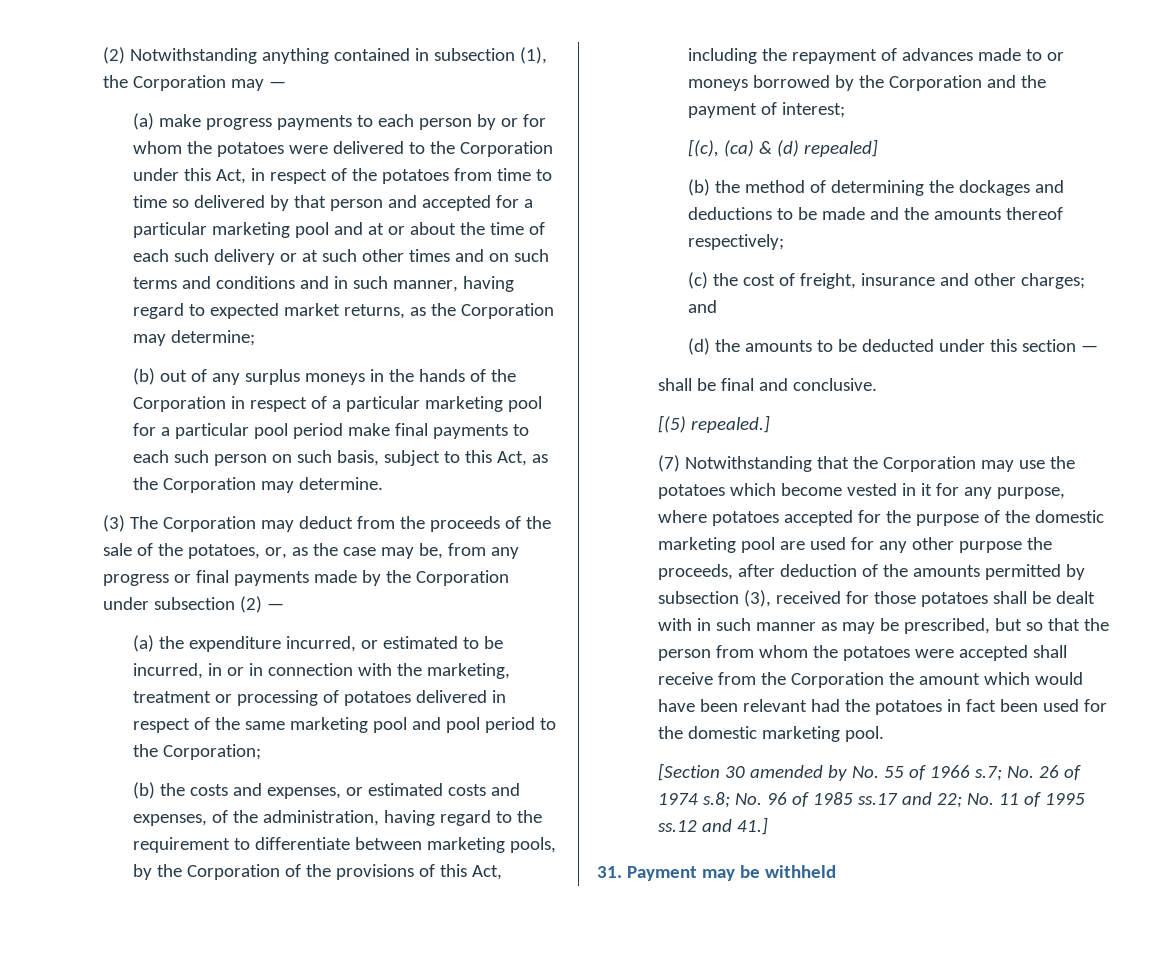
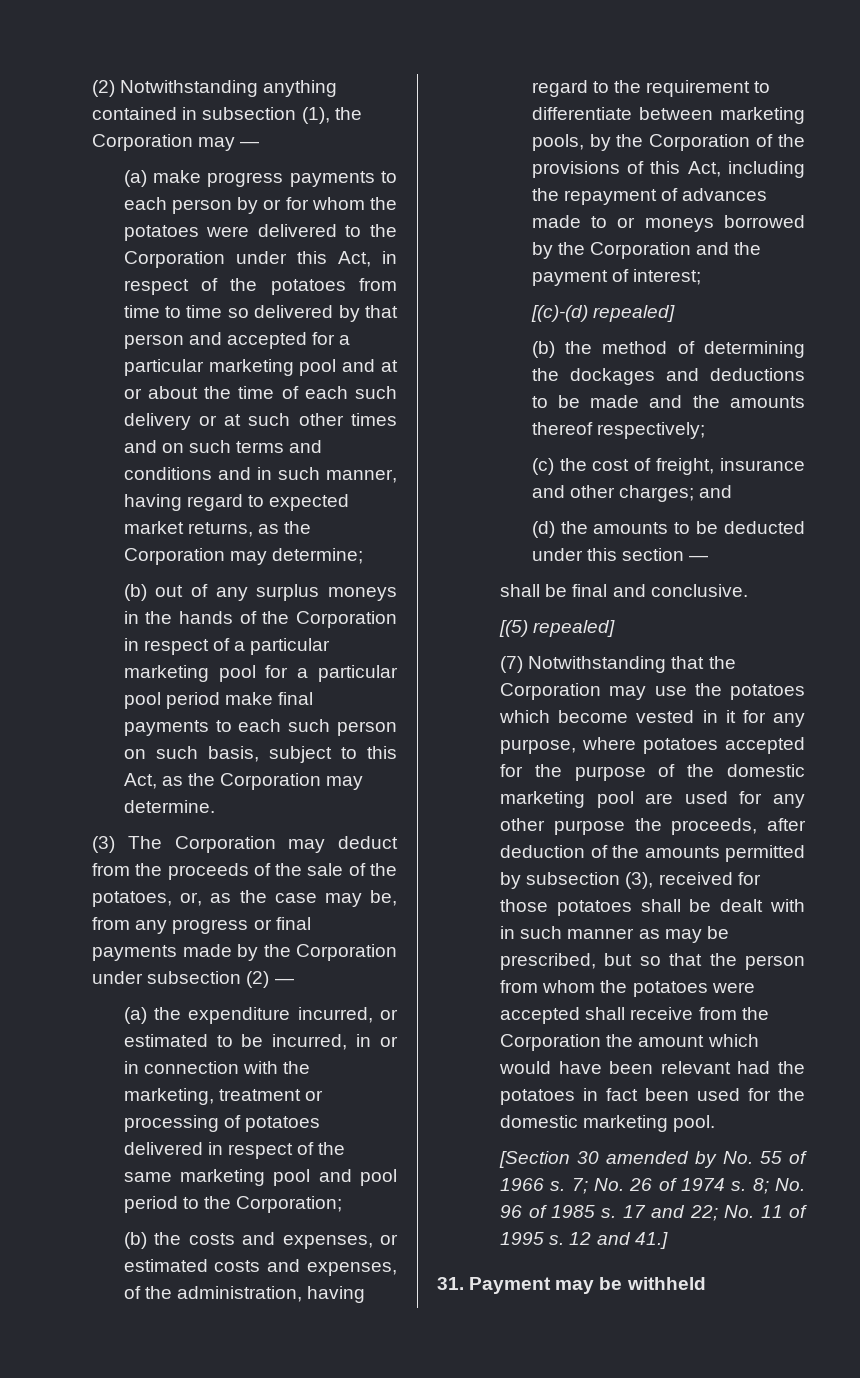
[687,139,799,157] [(c), (ca) & (d) -> [530,305,588,322] [(c)-(d)
[690,415,770,433] repealed.] -> [533,620,616,637] repealed]
[974,766,1002,781] s.7; -> [550,1178,588,1194] s. 7;
[702,792,730,808] s.8; -> [731,1178,769,1194] s. 8;
[857,793,898,805] ss.17 -> [601,1205,646,1218] s. 17
[657,820,697,832] ss.12 -> [549,1232,592,1245] s. 12

